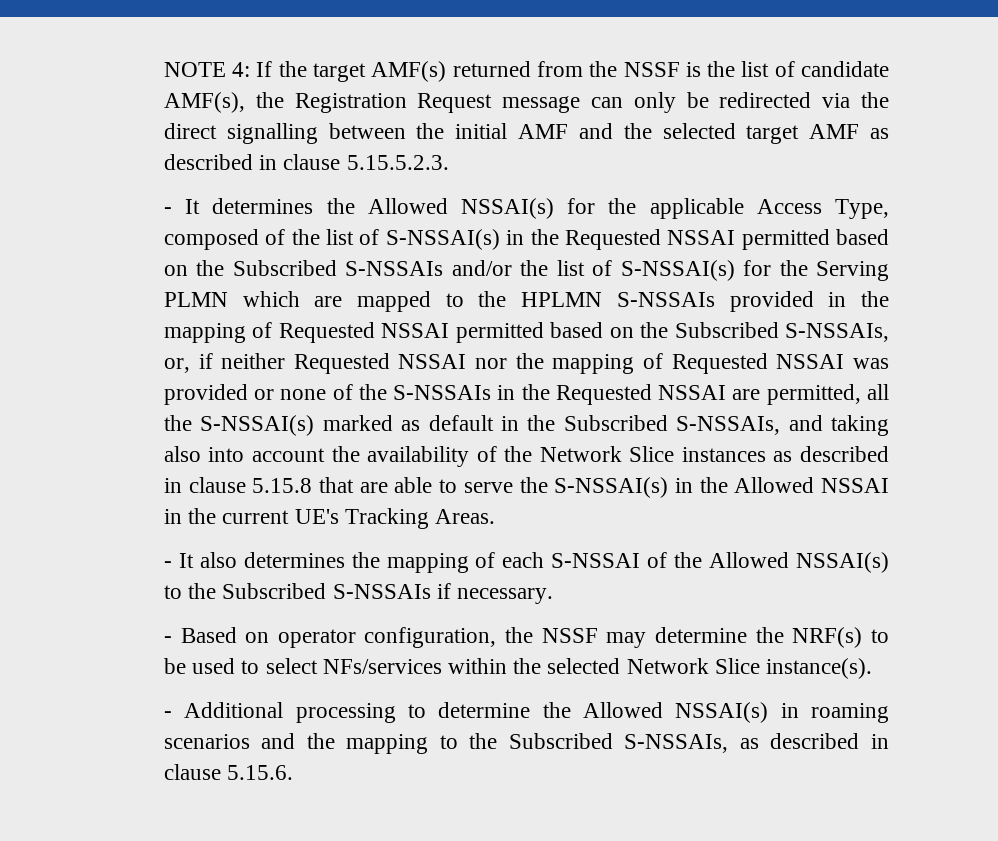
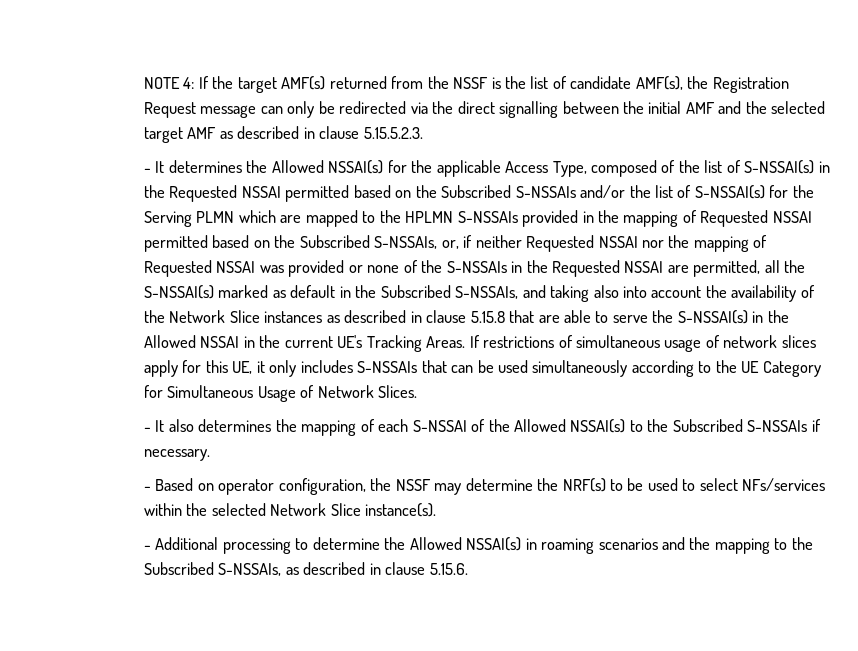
(495, 516) none -> [469,335,816,352] [143,360,821,377] [143,385,418,402] If restrictions of simultaneous usage of network slices apply for this UE, it only includes S-NSSAIs that can be used simultaneously according to the UE Category for Simultaneous Usage of Network Slices.

